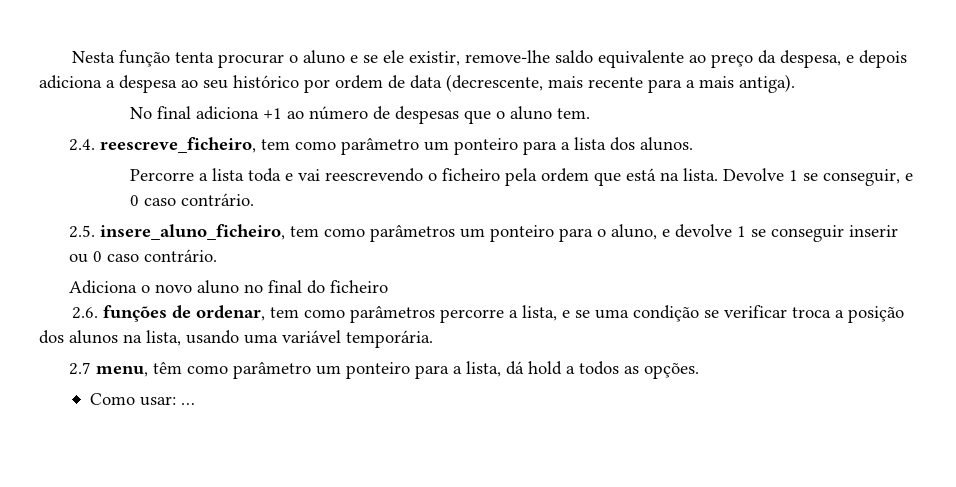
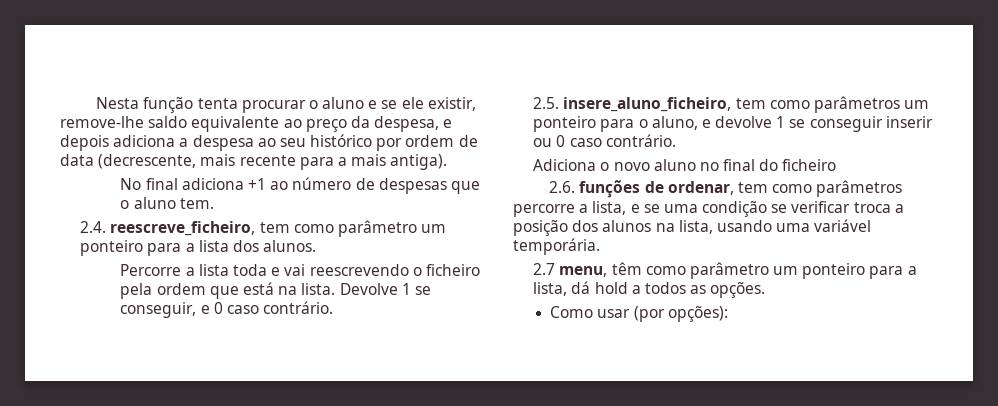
[139,396,195,406] usar: … -> [597,306,728,322] usar (por opções):

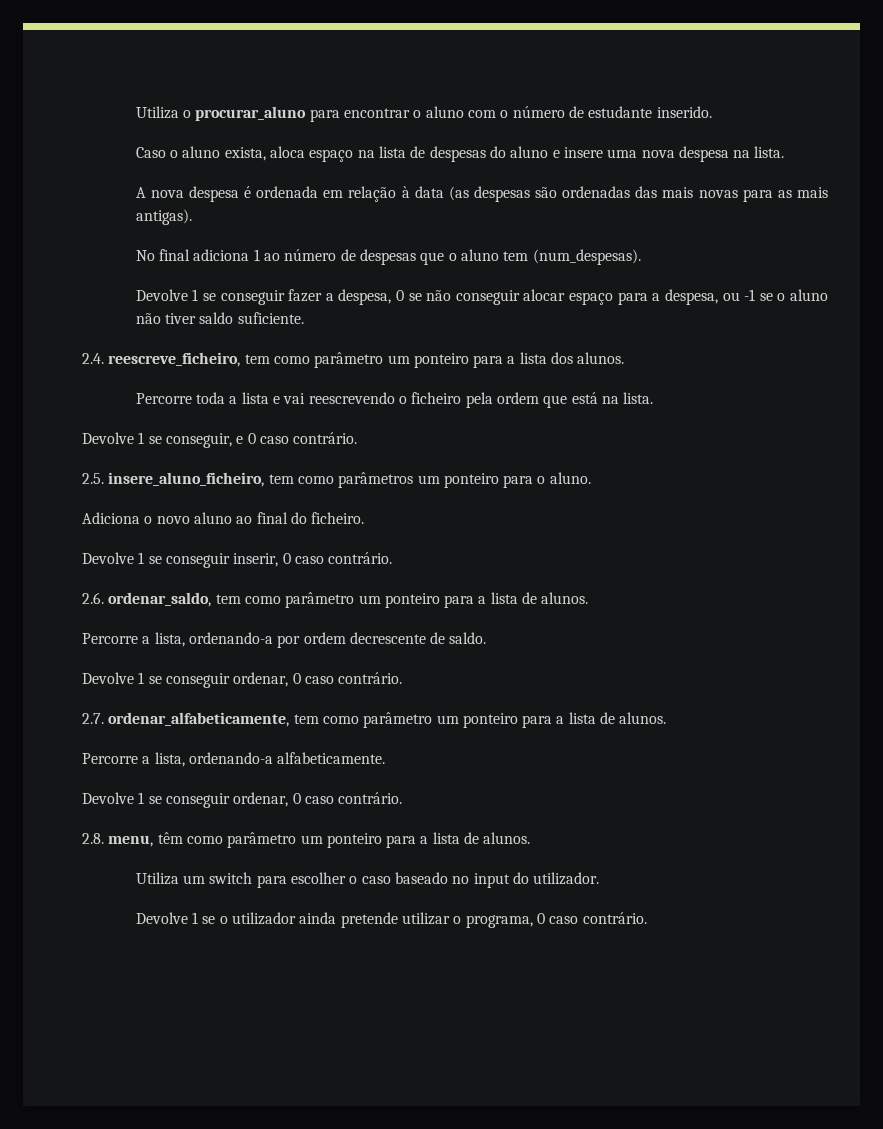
[96,97,476,113] [60,116,453,132] [60,134,478,151] [60,154,448,170] Nesta função tenta procurar o aluno e se ele existir, remove-lhe saldo equivalente ao preço da despesa, e depois adiciona a despesa ao seu histórico por ordem de data (decrescente, mais recente para a mais antiga). -> [135,106,712,122] [135,146,785,162] [135,186,828,202] [135,209,192,225] Utiliza o procurar_aluno para encontrar o aluno com o número de estudante inserido. // Caso o aluno exista, aloca espaço na lista de despesas do aluno e insere uma nova despesa na lista. // A nova despesa é ordenada em relação à data (as despesas são ordenadas das mais novas para as mais antigas).
[248,178,267,190] +1 -> [253,249,260,261] 1
[179,198,214,209] tem. -> [503,249,641,265] [135,289,828,305] [135,312,304,324] tem (num_despesas). // Devolve 1 se conseguir fazer a despesa, 0 se não conseguir alocar espaço para a despesa, ou -1 se o aluno não tiver saldo suficiente.
[185,264,268,276] a lista toda -> [196,392,269,404] toda a lista
(336, 289) none -> (654, 398) //
[651,116,933,132] [533,134,676,147] aluno, e devolve 1 se conseguir inserir ou 0 caso contrário. -> [549,472,591,484] aluno.
[699,162,719,171] no -> [236,516,253,524] ao
[782,159,837,171] [549,180,903,198] [513,201,904,217] [513,219,872,236] [513,238,600,255] [533,263,556,275] ficheiro // 2.6. funções de ordenar, tem como parâmetros percorre a lista, e se uma condição se verificar troca a posição dos alunos na lista, usando uma variável temporária. // 2.7 -> [311,512,365,524] [81,552,393,568] [81,592,589,608] [81,632,487,648] [81,672,403,688] [81,712,667,728] [81,752,386,767] [81,792,403,808] [81,833,104,844] ficheiro. // Devolve 1 se conseguir inserir, 0 caso contrário. // 2.6. ordenar_saldo, tem como parâmetro um ponteiro para a lista de alunos. // Percorre a lista, ordenando-a por ordem decrescente de saldo. // Devolve 1 se conseguir ordenar, 0 caso contrário. // 2.7. ordenar_alfabeticamente, tem como parâmetro um ponteiro para a lista de alunos. // Percorre a lista, ordenando-a alfabeticamente. // Devolve 1 se conseguir ordenar, 0 caso contrário. // 2.8.
[533,281,766,298] [550,306,728,322] lista, dá hold a todos as opções. // Como usar (por opções): -> [432,832,531,844] [135,872,600,888] [135,912,647,928] lista de alunos. // Utiliza um switch para escolher o caso baseado no input do utilizador. // Devolve 1 se o utilizador ainda pretende utilizar o programa, 0 caso contrário.

